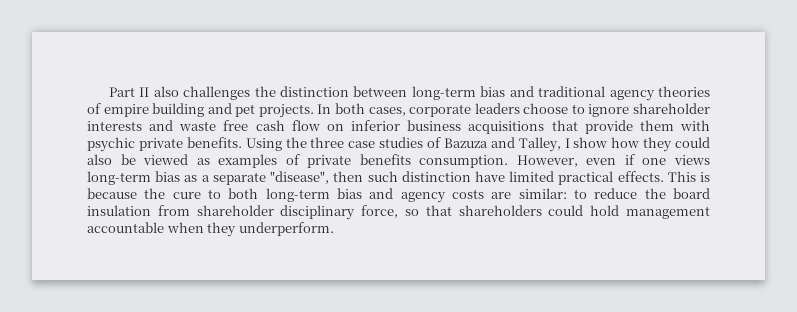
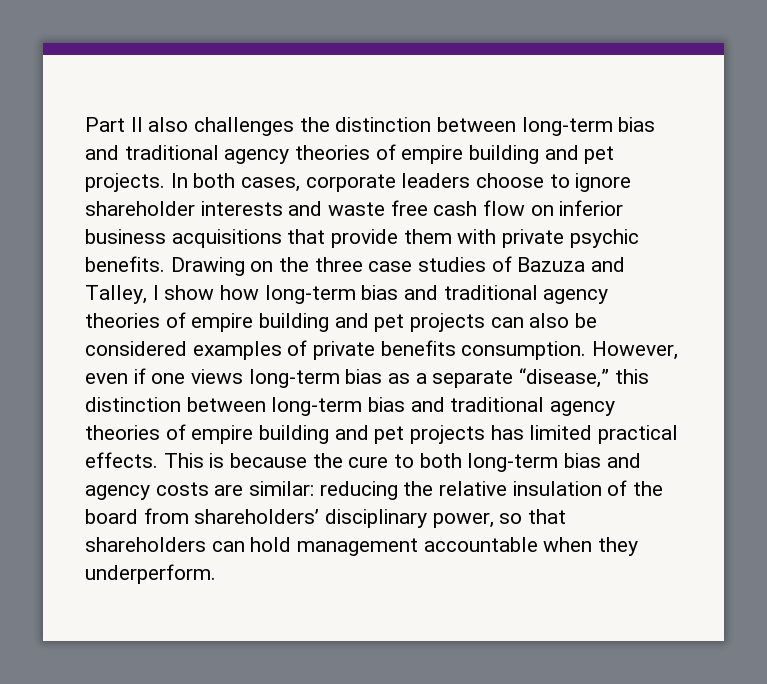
[87,137,282,152] psychic private benefits. Using -> [502,229,639,248] [85,256,274,276] private psychic benefits. Drawing on
[643,137,710,152] [87,154,210,165] they could also be viewed as -> [264,285,609,304] [85,312,598,332] [85,341,187,356] long-term bias and traditional agency theories of empire building and pet projects can also be considered
[270,171,505,184] "disease", then such distinction have -> [519,368,649,388] [85,397,616,416] [85,424,524,444] “disease,” this distinction between long-term bias and traditional agency theories of empire building and pet projects has
[574,188,710,199] [87,205,399,220] to reduce the board insulation from shareholder disciplinary force, -> [319,480,664,500] [85,508,494,528] reducing the relative insulation of the board from shareholders’ disciplinary power,
[548,205,584,216] could -> [211,541,245,552] can

